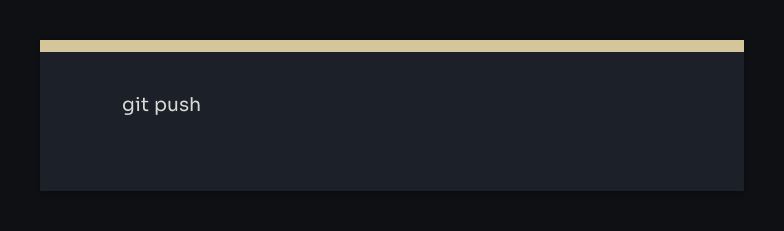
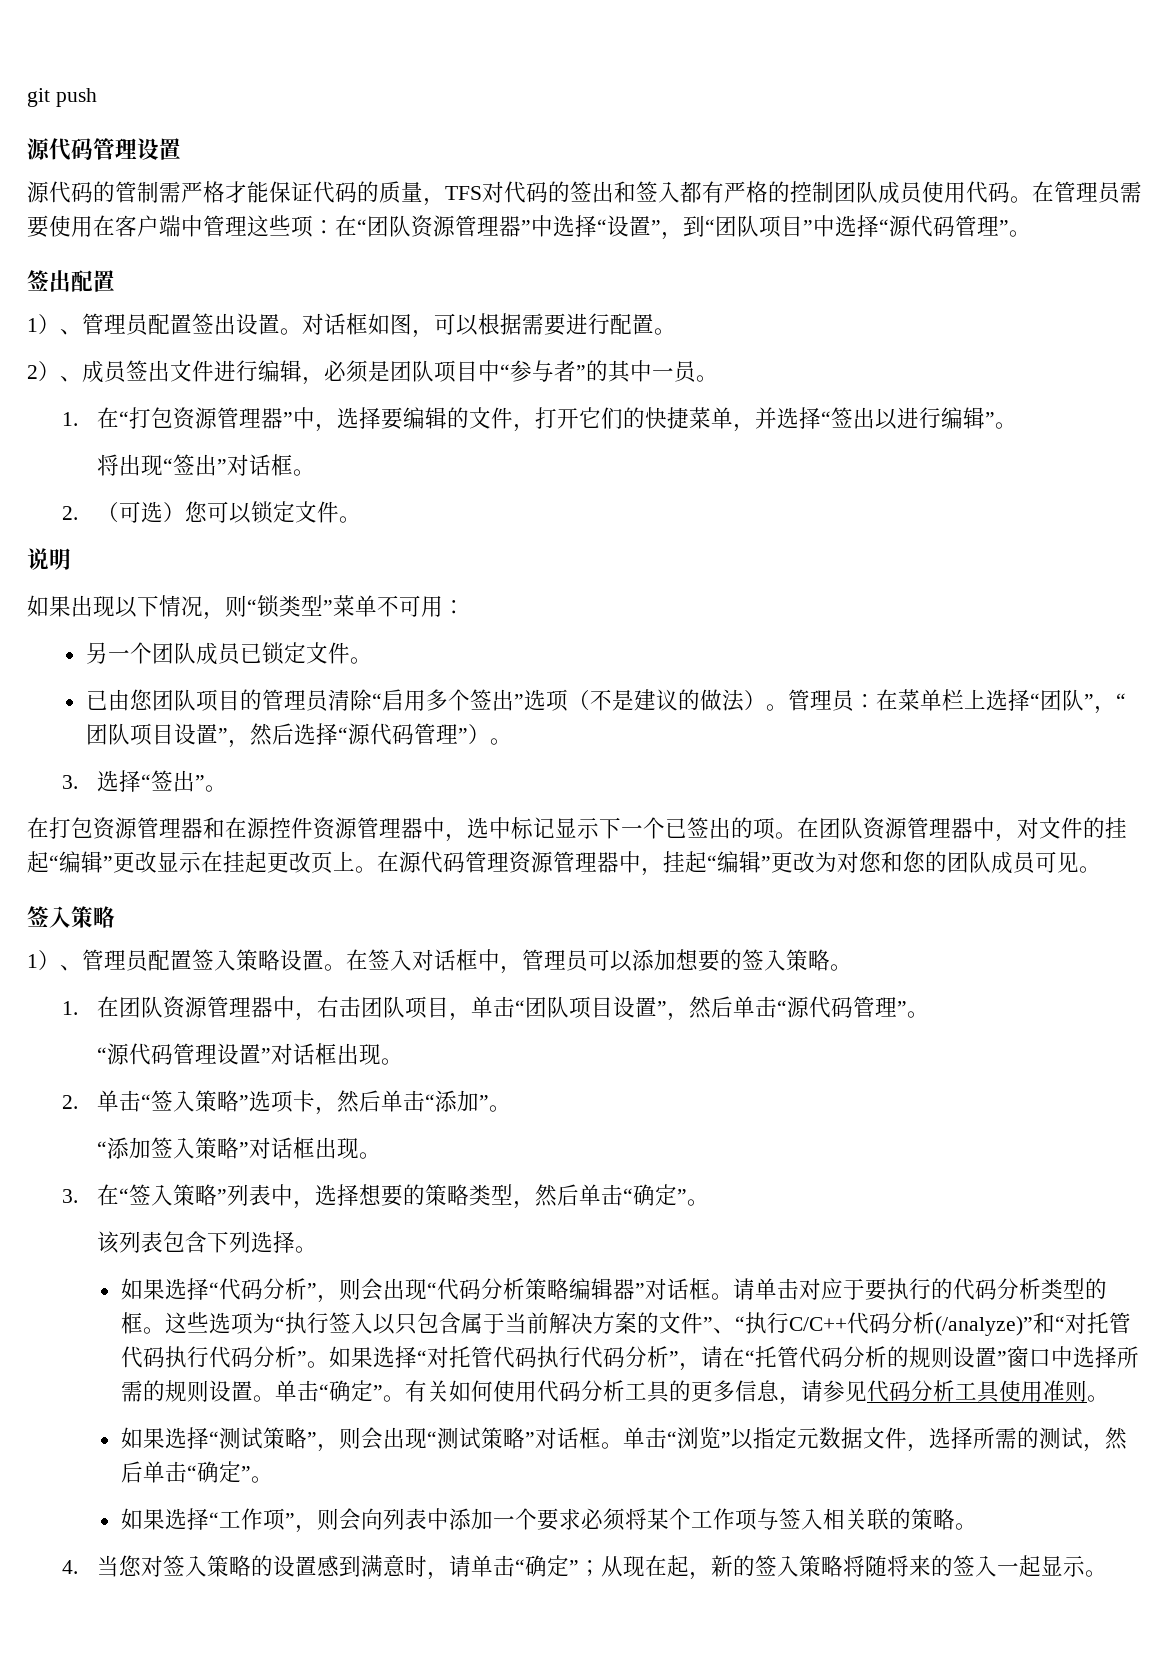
(202, 106) none -> [27,138,181,161] [27,181,1142,206] [27,215,1031,240] [27,270,115,292] [27,313,676,338] [27,360,718,385] [61,407,1017,432] [96,454,315,476] [61,501,361,524] [27,548,71,570] [27,595,465,620] [85,642,372,665] [85,689,1126,714] [85,723,512,748] [61,770,227,792] [27,817,1127,842] [27,851,1101,876] [27,906,115,928] [27,949,852,974] [61,996,929,1021] [96,1043,403,1065] [61,1090,511,1115] [96,1137,381,1159] [61,1184,709,1209] [96,1231,317,1254] [120,1278,1107,1303] [120,1312,1131,1336] [120,1346,1139,1371] [120,1380,1109,1405] [120,1427,1127,1452] [120,1461,273,1483] [120,1508,977,1533] [61,1555,1107,1580] // 源代码管理设置 // 源代码的管制需严格才能保证代码的质量，TFS对代码的签出和签入都有严格的控制团队成员使用代码。在管理员需要使用在客户端中管理这些项：在“团队资源管理器”中选择“设置”，到“团队项目”中选择“源代码管理”。 // 签出配置 // 1）、管理员配置签出设置。对话框如图，可以根据需要进行配置。 // 2）、成员签出文件进行编辑，必须是团队项目中“参与者”的其中一员。 // 1.在“打包资源管理器”中，选择要编辑的文件，打开它们的快捷菜单，并选择“签出以进行编辑”。 // 将出现“签出”对话框。 // 2.（可选）您可以锁定文件。 // 说明 // 如果出现以下情况，则“锁类型”菜单不可用： // 另一个团队成员已锁定文件。 // 已由您团队项目的管理员清除“启用多个签出”选项（不是建议的做法）。管理员：在菜单栏上选择“团队”，“团队项目设置”，然后选择“源代码管理”）。 // 3.选择“签出”。 // 在打包资源管理器和在源控件资源管理器中，选中标记显示下一个已签出的项。在团队资源管理器中，对文件的挂起“编辑”更改显示在挂起更改页上。在源代码管理资源管理器中，挂起“编辑”更改为对您和您的团队成员可见。 // 签入策略 // 1）、管理员配置签入策略设置。在签入对话框中，管理员可以添加想要的签入策略。 // 1.在团队资源管理器中，右击团队项目，单击“团队项目设置”，然后单击“源代码管理”。 // “源代码管理设置”对话框出现。 // 2.单击“签入策略”选项卡，然后单击“添加”。 // “添加签入策略”对话框出现。 // 3.在“签入策略”列表中，选择想要的策略类型，然后单击“确定”。 // 该列表包含下列选择。 // 如果选择“代码分析”，则会出现“代码分析策略编辑器”对话框。请单击对应于要执行的代码分析类型的框。这些选项为“执行签入以只包含属于当前解决方案的文件”、“执行C/C++代码分析(/analyze)”和“对托管代码执行代码分析”。如果选择“对托管代码执行代码分析”，请在“托管代码分析的规则设置”窗口中选择所需的规则设置。单击“确定”。有关如何使用代码分析工具的更多信息，请参见代码分析工具使用准则。 // 如果选择“测试策略”，则会出现“测试策略”对话框。单击“浏览”以指定元数据文件，选择所需的测试，然后单击“确定”。 // 如果选择“工作项”，则会向列表中添加一个要求必须将某个工作项与签入相关联的策略。 // 4.当您对签入策略的设置感到满意时，请单击“确定”；从现在起，新的签入策略将随将来的签入一起显示。

